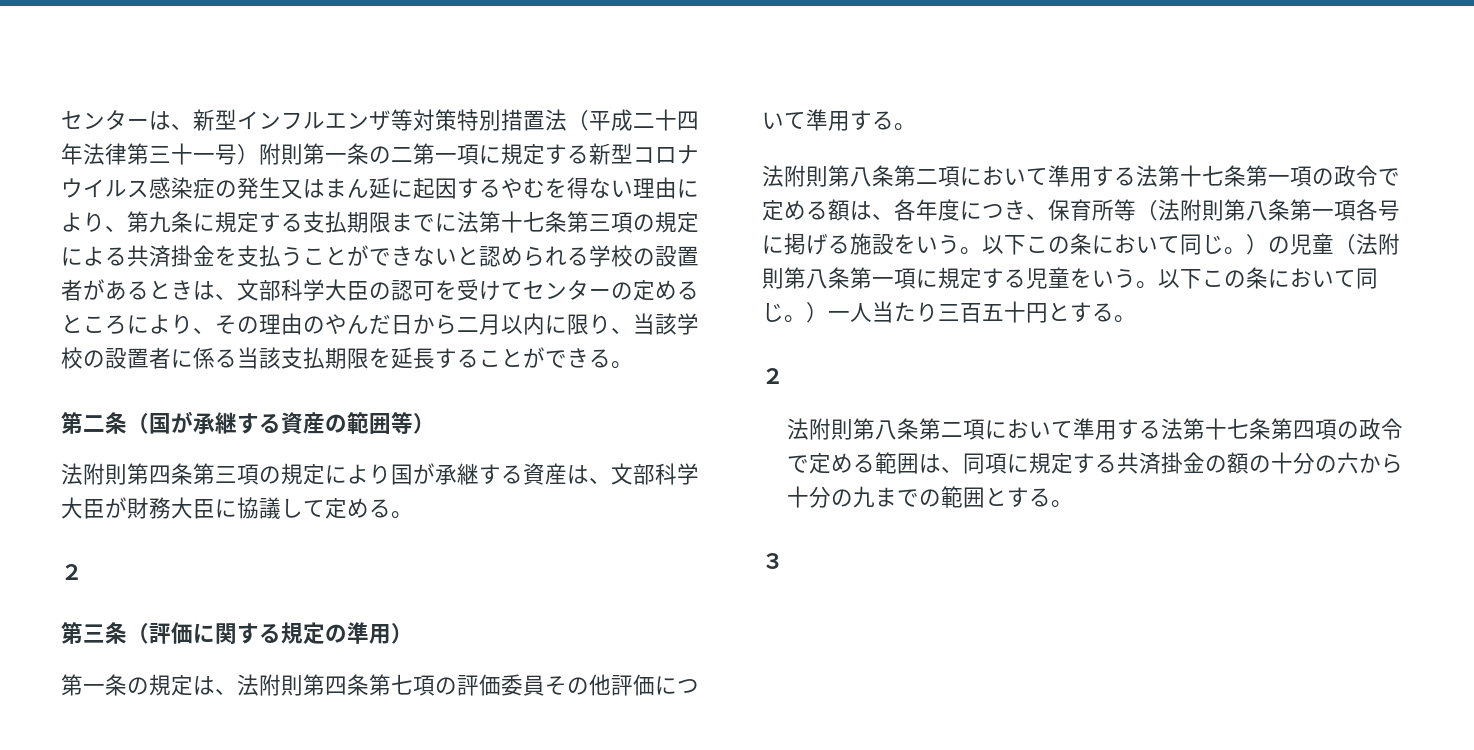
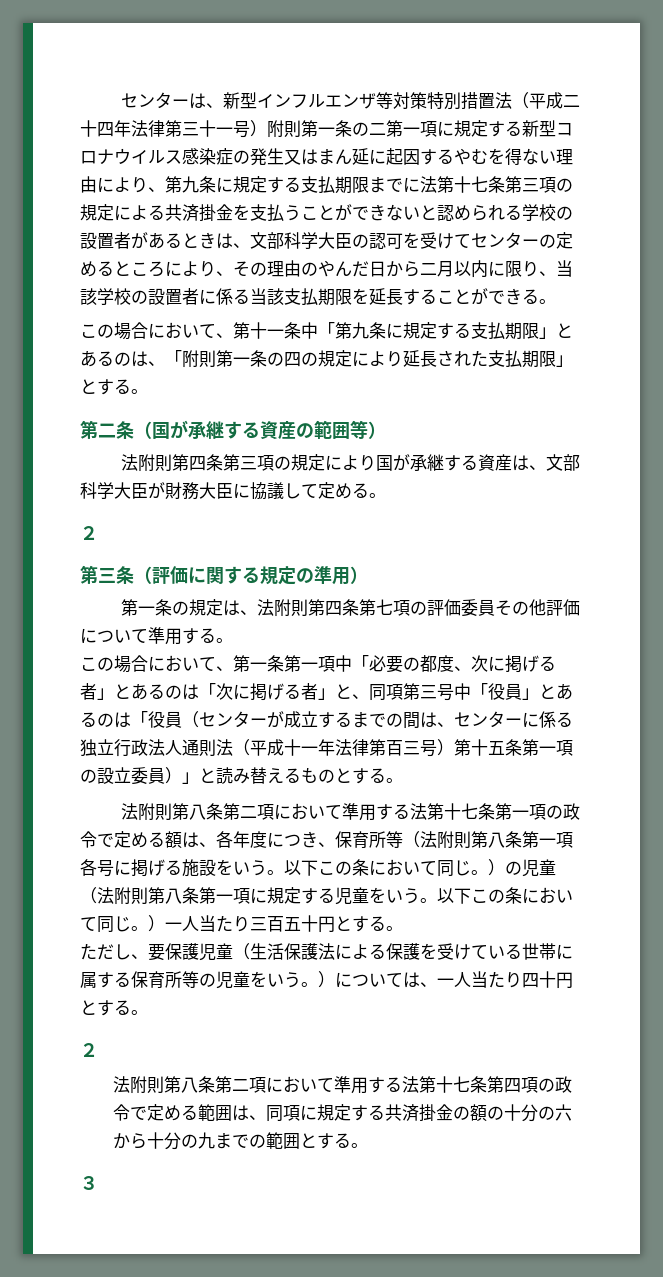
(633, 365) none -> [80,322,573,340] [80,350,573,368] [80,379,148,395] // この場合において、第十一条中「第九条に規定する支払期限」とあるのは、「附則第一条の四の規定により延長された支払期限」とする。
(916, 127) none -> [80,655,556,673] [80,683,573,701] [80,711,573,729] [80,739,573,757] [80,767,403,784] // この場合において、第一条第一項中「必要の都度、次に掲げる者」とあるのは「次に掲げる者」と、同項第三号中「役員」とあるのは「役員（センターが成立するまでの間は、センターに係る独立行政法人通則法（平成十一年法律第百三号）第十五条第一項の設立委員）」と読み替えるものとする。
(1136, 319) none -> [80,943,573,961] [80,971,573,989] [80,1000,148,1016] // ただし、要保護児童（生活保護法による保護を受けている世帯に属する保育所等の児童をいう。）については、一人当たり四十円とする。

